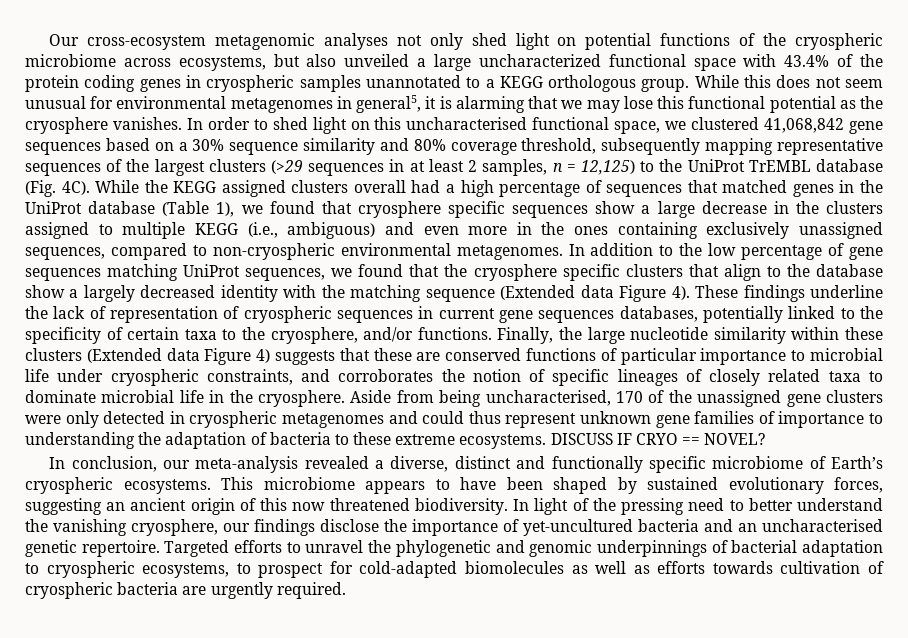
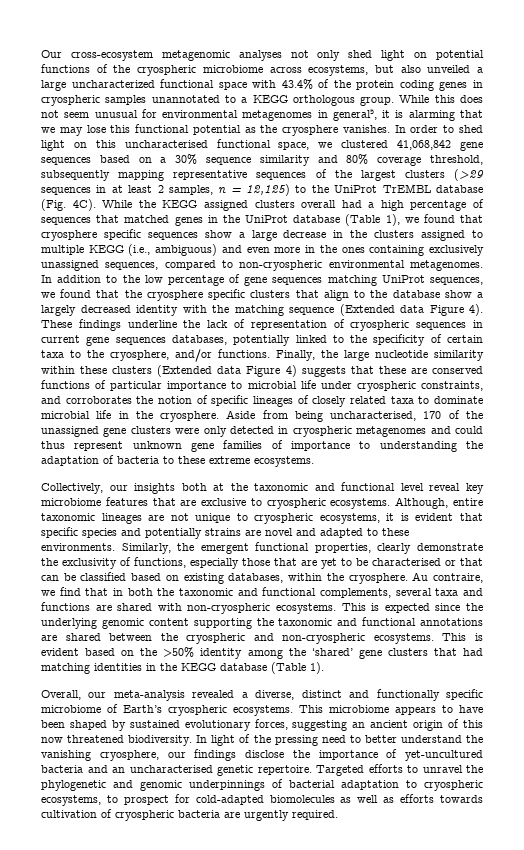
[550,433,766,445] [49,456,157,472] DISCUSS IF CRYO == NOVEL? // In conclusion, -> [41,482,485,494] [41,497,483,509] [41,513,484,524] [41,527,409,539] [41,542,483,554] [41,557,483,569] [41,572,484,584] [41,587,484,598] [41,602,484,614] [41,617,483,629] [41,633,483,644] [41,647,483,659] [41,662,324,674] [41,690,81,700] // Collectively, our insights both at the taxonomic and functional level reveal key microbiome features that are exclusive to cryospheric ecosystems. Although, entire taxonomic lineages are not unique to cryospheric ecosystems, it is evident that specific species and potentially strains are novel and adapted to these environments. Similarly, the emergent functional properties, clearly demonstrate the exclusivity of functions, especially those that are yet to be characterised or that can be classified based on existing databases, within the cryosphere. Au contraire, we find that in both the taxonomic and functional complements, several taxa and functions are shared with non-cryospheric ecosystems. This is expected since the underlying genomic content supporting the taxonomic and functional annotations are shared between the cryospheric and non-cryospheric ecosystems. This is evident based on the >50% identity among the ‘shared’ gene clusters that had matching identities in the KEGG database (Table 1). // Overall,

